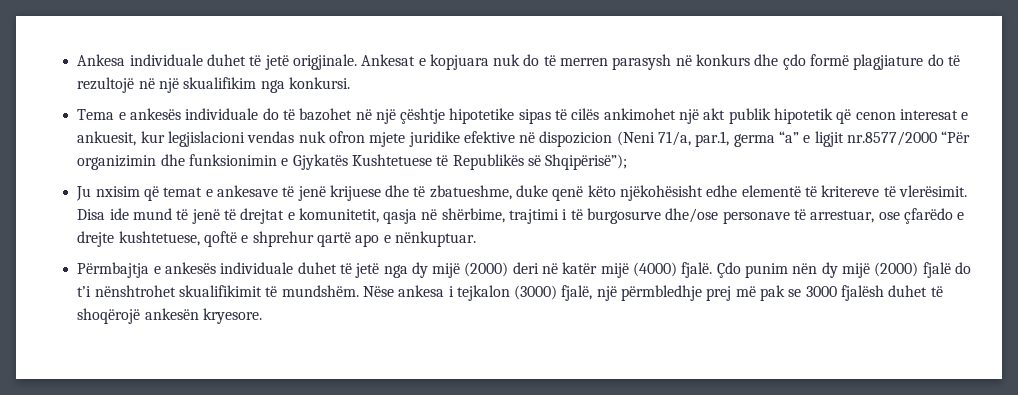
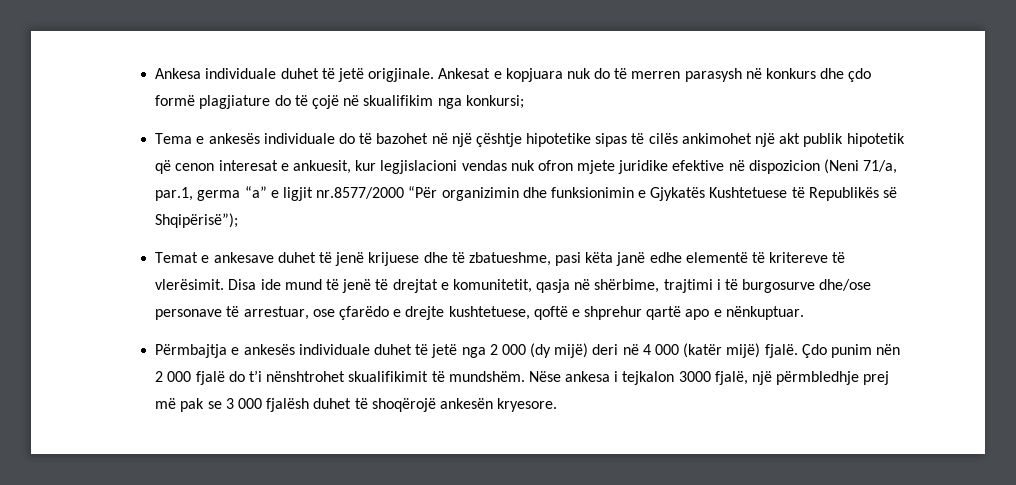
[77,77,179,93] rezultojë në një -> [311,95,360,109] çojë në
[288,77,350,89] konkursi. -> [465,95,524,109] konkursi;
[76,186,203,201] Ju nxisim që temat -> [155,252,199,263] Temat
(278, 191) none -> [277,252,316,263] duhet
[516,185,704,201] duke qenë këto njëkohësisht -> [555,252,646,266] pasi këta janë
[411,262,678,278] dy mijë (2000) deri në katër mijë (4000) -> [489,343,761,358] 2 000 (dy mijë) deri në 4 000 (katër mijë)
[821,262,919,278] dy mijë (2000) -> [155,371,192,382] 2 000
[514,285,558,300] (3000) -> [678,371,711,382] 3000
[805,286,837,297] 3000 -> [225,398,262,409] 3 000

